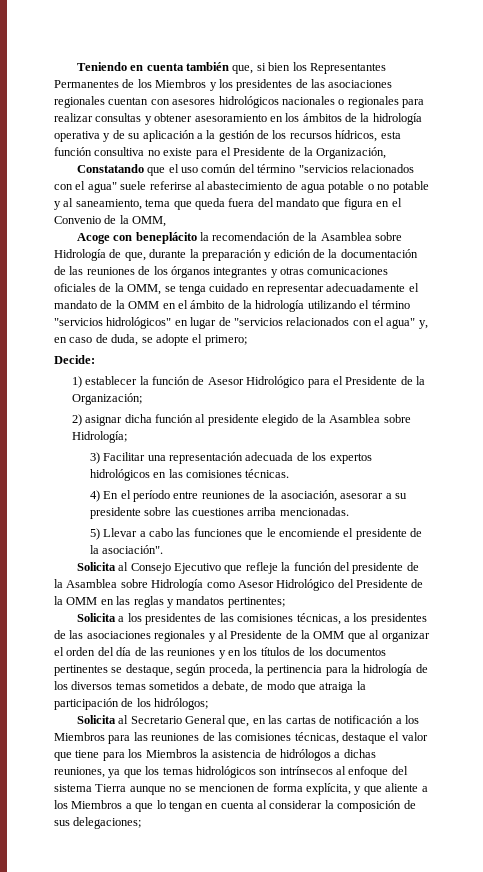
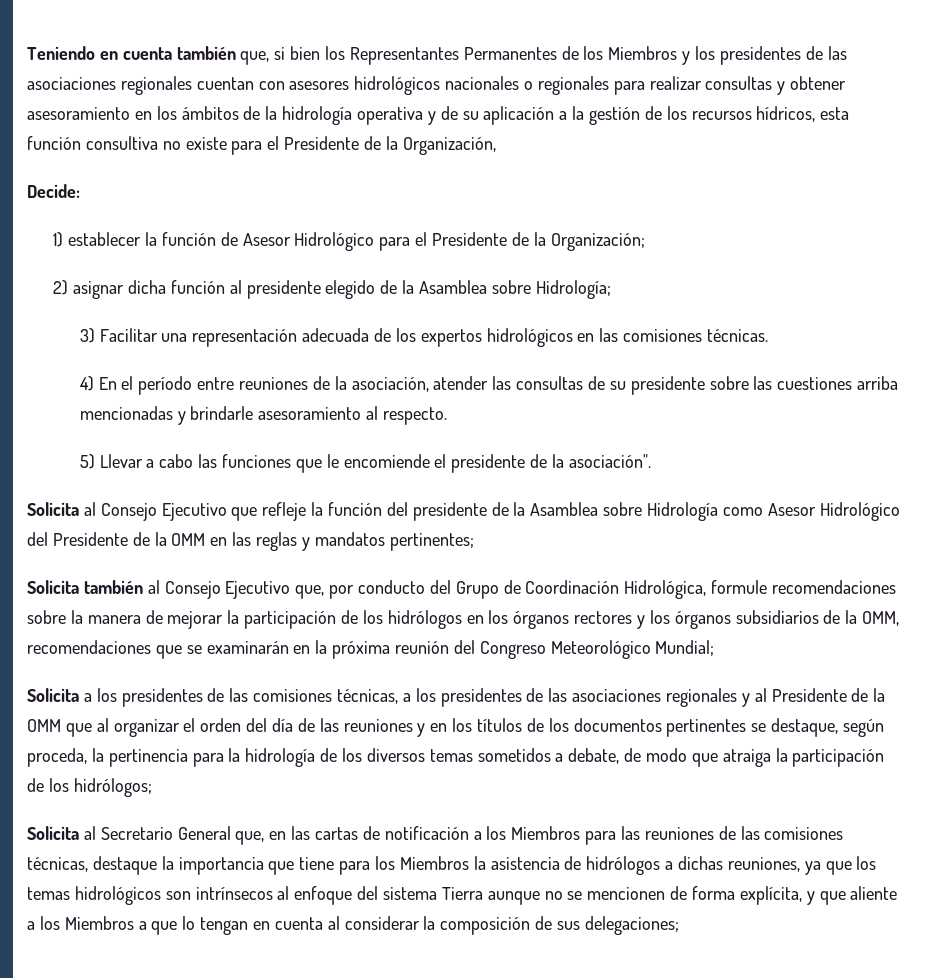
[76,164,414,176] [54,181,429,193] [54,198,402,210] [54,215,167,227] [76,232,402,244] [54,249,418,261] [54,266,389,278] [54,283,419,295] [54,300,410,312] [54,317,428,329] [54,334,247,346] // Constatando que el uso común del término "servicios relacionados con el agua" suele referirse al abastecimiento de agua potable o no potable y al saneamiento, tema que queda fuera del mandato que figura en el Convenio de la OMM, // Acoge con beneplácito la recomendación de la Asamblea sobre Hidrología de que, durante la preparación y edición de la documentación de las reuniones de los órganos integrantes y otras comunicaciones oficiales de la OMM, se tenga cuidado en representar adecuadamente el mandato de la OMM en el ámbito de la hidrología utilizando el término "servicios hidrológicos" en lugar de "servicios relacionados con el agua" y, en caso de duda, se adopte el primero; -> (496, 146) none
[340,493,392,499] asesorar a -> [433,376,605,390] atender las consultas de
[279,507,349,516] mencionadas. -> [79,406,447,425] mencionadas y brindarle asesoramiento al respecto.
(285, 602) none -> [27,580,897,599] [27,610,900,629] [27,640,715,659] // Solicita también al Consejo Ejecutivo que, por conducto del Grupo de Coordinación Hidrológica, formule recomendaciones sobre la manera de mejorar la participación de los hidrólogos en los órganos rectores y los órganos subsidiarios de la OMM, recomendaciones que se examinarán en la próxima reunión del Congreso Meteorológico Mundial;
[389,732,428,741] el valor -> [161,856,264,875] la importancia

